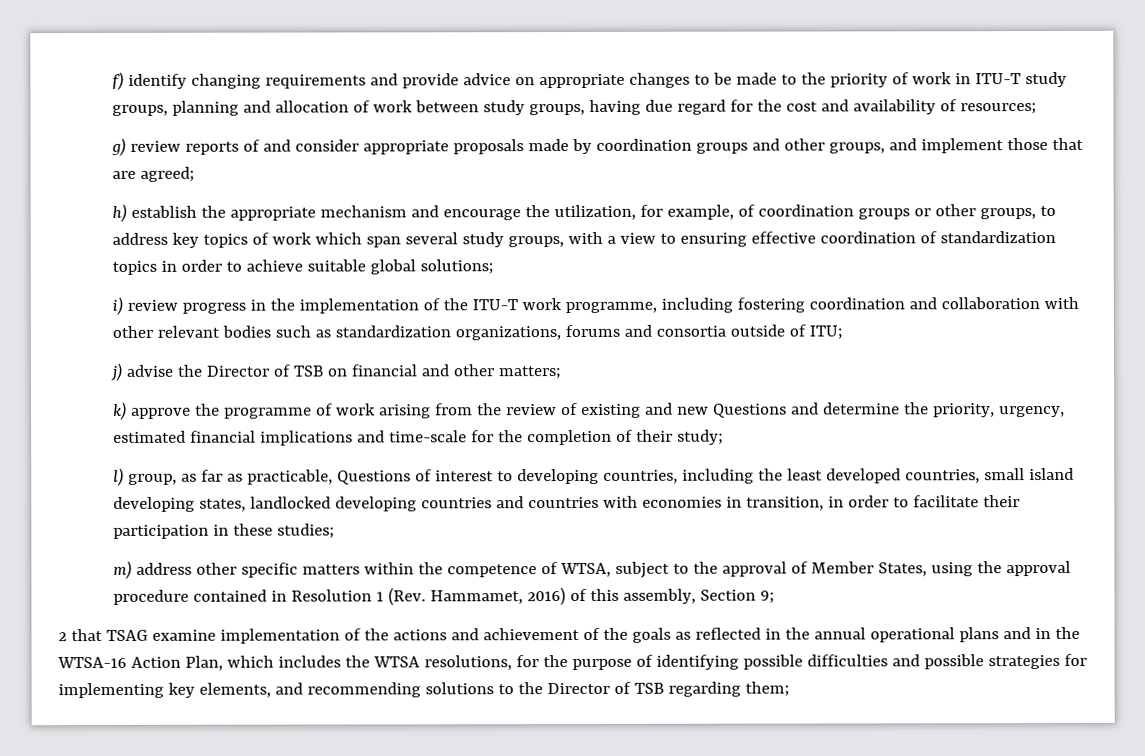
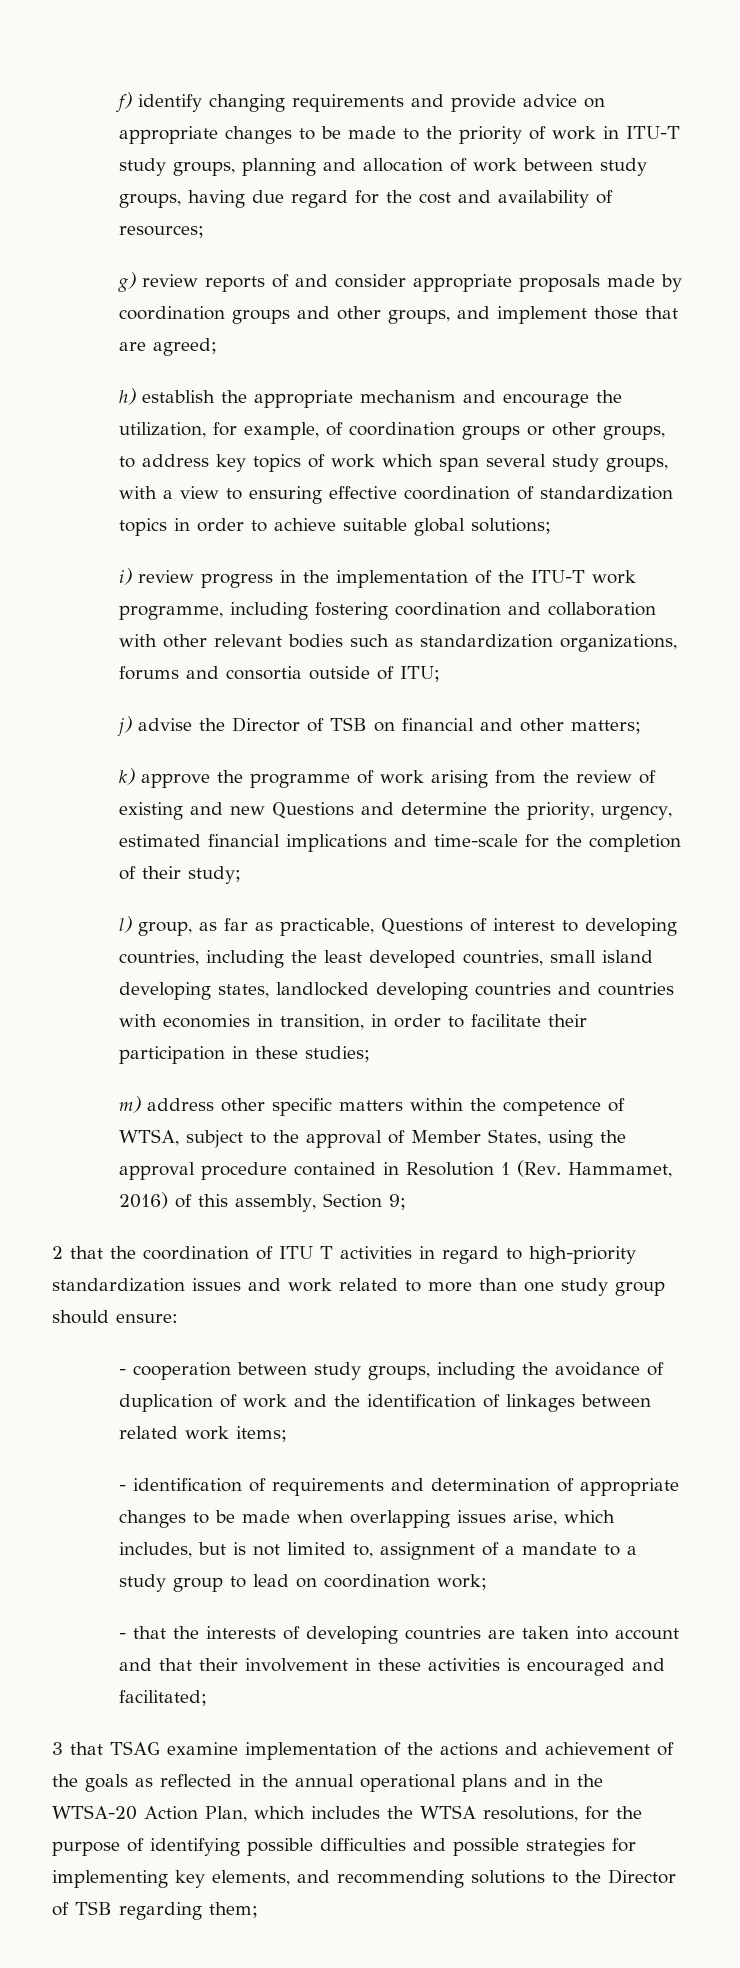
(103, 635) none -> [110,1246,636,1264] [52,1278,665,1296] [52,1310,178,1324] [119,1362,665,1380] [119,1394,652,1412] [119,1426,288,1442] [119,1478,680,1496] [119,1510,616,1528] [119,1542,638,1560] [119,1574,488,1592] [119,1626,680,1644] [119,1658,666,1676] [119,1690,208,1706] [52,1742,103,1755] the coordination of ITU T activities in regard to high-priority standardization issues and work related to more than one study group should ensure: // - cooperation between study groups, including the avoidance of duplication of work and the identification of linkages between related work items; // - identification of requirements and determination of appropriate changes to be made when overlapping issues arise, which includes, but is not limited to, assignment of a mandate to a study group to lead on coordination work; // - that the interests of developing countries are taken into account and that their involvement in these activities is encouraged and facilitated; // 3 that
[57,656,127,669] WTSA-16 -> [52,1805,137,1820] WTSA-20

